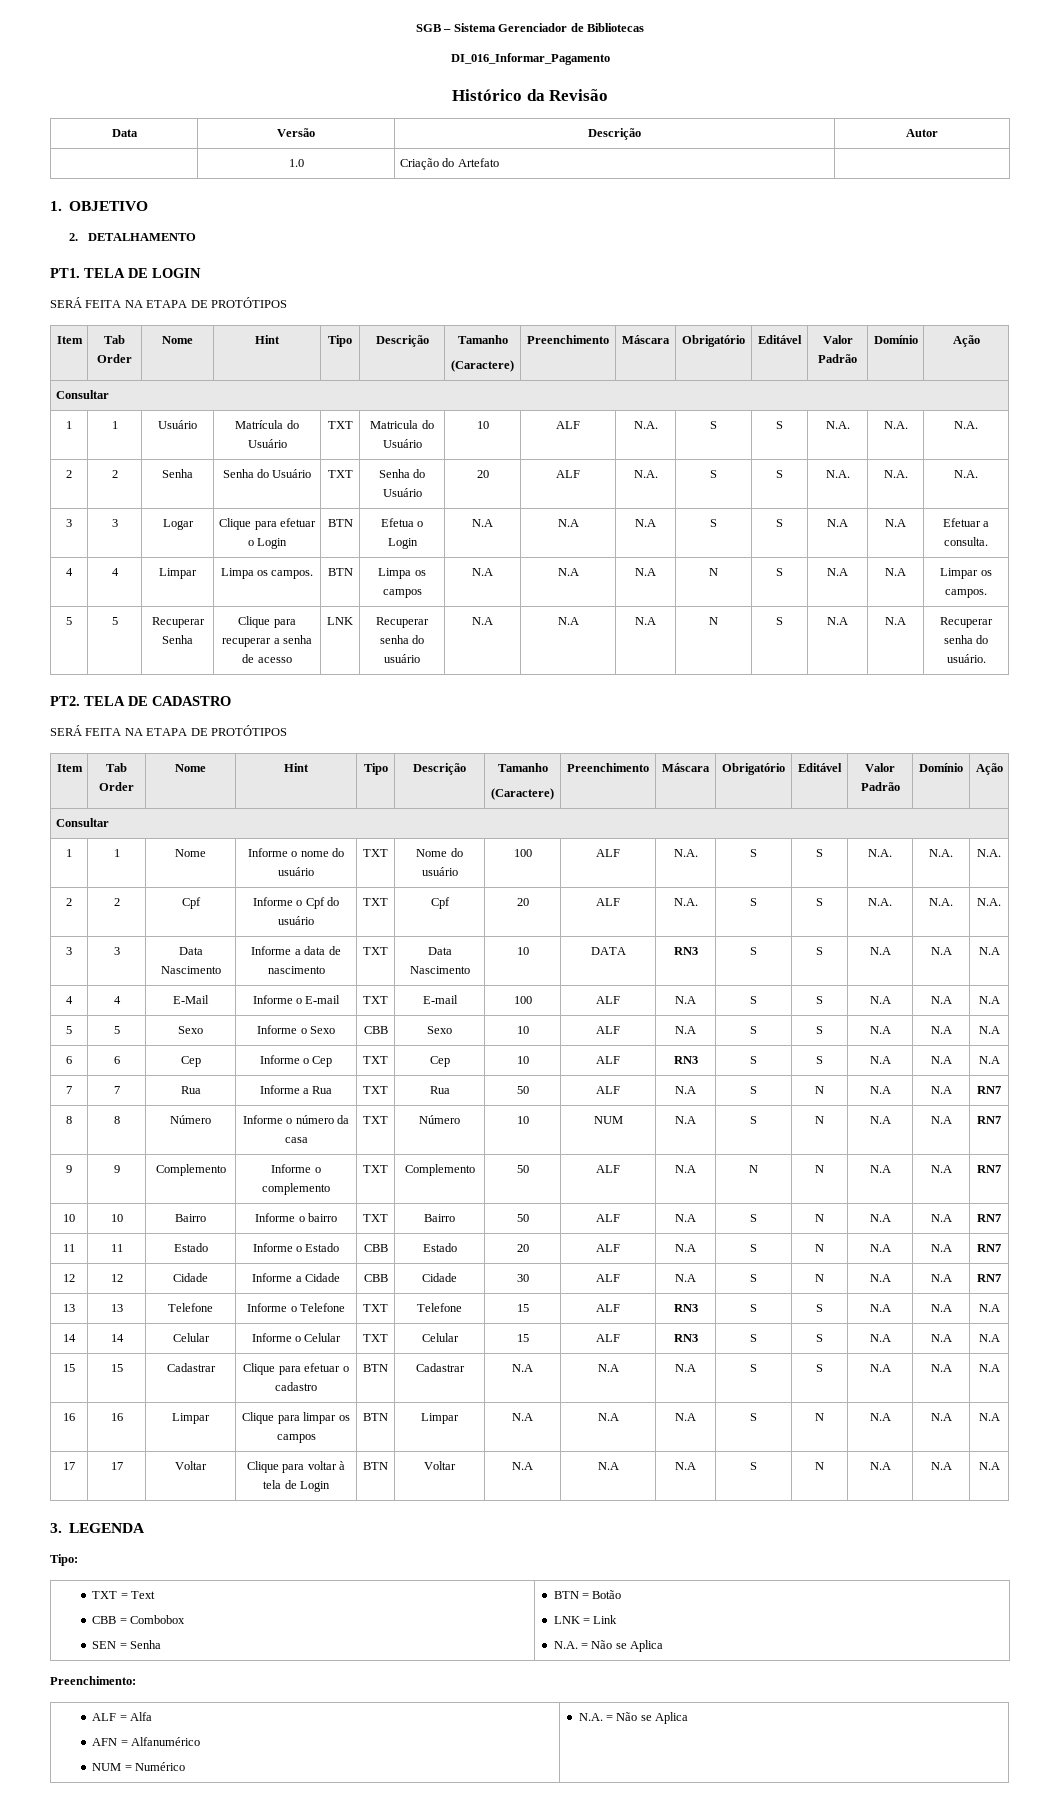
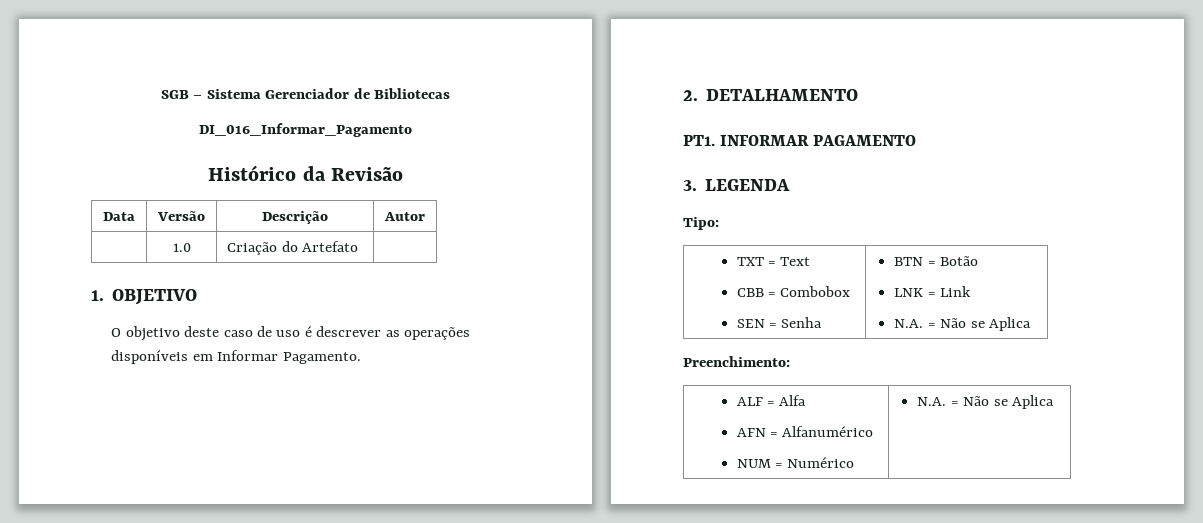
[68,233,196,241] [50,268,201,278] [50,297,287,308] [56,336,83,344] [104,335,125,344] [97,354,132,363] [162,336,193,344] [255,335,280,344] [328,335,352,347] [375,335,429,347] [457,335,508,344] [451,360,514,372] [527,335,609,344] [622,335,670,344] [682,335,745,347] [758,335,802,344] [822,335,853,344] [818,354,857,363] [873,335,918,344] [952,335,980,347] [55,390,109,399] [66,421,72,429] [111,421,118,429] [158,420,197,429] [235,420,299,429] [247,439,287,448] [327,421,353,429] [370,420,434,429] [382,439,422,448] [476,421,489,429] [556,421,580,429] [633,421,658,429] [710,421,717,429] [776,421,783,429] [825,421,850,429] [883,421,908,429] [954,421,978,429] [66,470,72,478] [111,470,118,478] [162,469,193,478] [222,469,312,478] [327,470,353,478] [378,469,426,478] [382,488,422,497] [476,470,489,478] [556,470,580,478] [633,470,658,478] [710,470,717,478] [776,470,783,478] [825,470,850,478] [883,470,908,478] [954,470,978,478] [66,519,72,527] [111,519,118,527] [162,519,194,530] [219,518,316,530] [247,538,288,549] [327,519,353,527] [380,518,424,527] [387,538,418,549] [472,519,493,527] [557,519,579,527] [635,519,656,527] [710,519,717,527] [776,519,783,527] [827,519,848,527] [885,519,906,527] [942,518,990,527] [944,537,988,546] [66,568,73,576] [111,568,119,576] [159,568,197,579] [220,568,314,579] [327,568,353,576] [378,568,426,579] [382,589,422,598] [472,568,493,576] [557,568,579,576] [635,568,656,576] [709,568,718,576] [776,568,783,576] [827,568,848,576] [885,568,906,576] [940,568,992,579] [945,589,987,598] [66,617,72,625] [111,617,118,625] [151,617,205,628] [162,635,193,644] [238,616,296,628] [222,635,312,647] [242,654,292,663] [327,617,353,625] [376,617,429,628] [379,635,425,644] [384,654,420,663] [472,617,493,625] [557,617,579,625] [635,617,656,625] [709,617,718,625] [776,617,783,625] [827,617,848,625] [885,617,906,625] [940,617,993,628] [943,635,989,644] [946,654,986,663] [50,696,231,706] [50,725,287,736] [56,764,83,772] [106,763,127,772] [99,782,134,791] [175,764,206,772] [284,763,309,772] [363,763,388,775] [413,763,466,775] [497,763,548,772] [491,788,554,800] [567,763,649,772] [662,763,710,772] [722,763,785,775] [798,763,842,772] [865,763,895,772] [860,782,900,791] [919,763,963,772] [975,763,1003,775] [55,818,109,827] [66,849,72,857] [113,849,120,857] [175,849,206,857] [247,848,345,857] [278,867,314,876] [363,849,388,857] [416,848,463,857] [421,867,458,876] [513,849,532,857] [596,849,620,857] [673,849,698,857] [750,849,757,857] [816,849,823,857] [868,849,892,857] [929,849,953,857] [977,849,1001,857] [66,898,72,906] [113,898,120,906] [181,897,201,909] [252,897,340,909] [278,916,314,925] [363,898,388,906] [430,897,450,909] [516,898,529,906] [596,898,620,906] [673,898,698,906] [750,898,757,906] [816,898,823,906] [868,898,892,906] [929,898,953,906] [977,898,1001,906] [66,947,72,955] [113,947,120,955] [178,947,203,955] [160,966,221,974] [251,946,341,955] [267,966,325,974] [363,947,388,955] [427,947,452,955] [409,966,470,974] [516,947,529,955] [590,947,626,955] [673,947,698,955] [750,947,757,955] [816,947,823,955] [869,947,891,955] [930,947,952,955] [978,947,1000,955] [66,996,73,1004] [113,996,121,1004] [173,995,209,1004] [252,995,341,1004] [363,996,388,1004] [422,995,458,1004] [513,996,532,1004] [596,996,620,1004] [675,996,696,1004] [750,996,757,1004] [816,996,823,1004] [869,996,891,1004] [930,996,952,1004] [978,996,1000,1004] [66,1026,72,1034] [113,1026,120,1034] [178,1026,203,1034] [257,1025,335,1034] [363,1026,388,1034] [427,1026,452,1034] [516,1026,529,1034] [596,1026,620,1034] [675,1026,696,1034] [750,1026,757,1034] [816,1026,823,1034] [869,1026,891,1034] [930,1026,952,1034] [978,1026,1000,1034] [66,1056,72,1064] [113,1056,120,1064] [180,1056,201,1067] [259,1055,333,1067] [363,1056,388,1064] [429,1056,450,1067] [516,1056,529,1064] [596,1056,620,1064] [673,1056,698,1064] [750,1056,757,1064] [816,1056,823,1064] [869,1056,891,1064] [930,1056,952,1064] [978,1056,1000,1064] [66,1086,72,1094] [113,1086,120,1094] [180,1086,201,1094] [259,1085,333,1094] [363,1086,388,1094] [429,1086,450,1094] [516,1086,529,1094] [596,1086,620,1094] [675,1086,696,1094] [750,1086,757,1094] [815,1086,824,1094] [869,1086,891,1094] [930,1086,952,1094] [977,1086,1001,1094] [66,1116,72,1124] [113,1116,120,1124] [170,1115,211,1124] [242,1115,350,1124] [284,1137,308,1143] [363,1116,388,1124] [419,1115,460,1124] [516,1116,529,1124] [593,1116,623,1124] [675,1116,696,1124] [750,1116,757,1124] [815,1116,824,1124] [869,1116,891,1124] [930,1116,952,1124] [977,1116,1001,1124] [66,1165,72,1173] [113,1165,120,1173] [155,1164,226,1176] [271,1164,321,1173] [262,1183,330,1195] [363,1165,388,1173] [404,1164,475,1176] [516,1165,529,1173] [596,1165,620,1173] [675,1165,696,1173] [749,1165,758,1173] [815,1165,824,1173] [869,1165,891,1173] [930,1165,952,1173] [977,1165,1001,1173] [63,1214,75,1222] [110,1214,123,1222] [175,1214,206,1222] [255,1213,337,1222] [363,1214,388,1222] [424,1214,455,1222] [516,1214,529,1222] [596,1214,620,1222] [675,1214,696,1222] [750,1214,757,1222] [815,1214,824,1222] [869,1214,891,1222] [930,1214,952,1222] [977,1214,1001,1222] [63,1244,75,1252] [110,1244,123,1252] [173,1243,208,1252] [252,1243,340,1252] [363,1244,388,1252] [422,1243,457,1252] [516,1244,529,1252] [596,1244,620,1252] [675,1244,696,1252] [750,1244,757,1252] [815,1244,824,1252] [869,1244,891,1252] [930,1244,952,1252] [977,1244,1001,1252] [63,1274,75,1282] [110,1274,123,1282] [173,1273,208,1282] [252,1273,340,1282] [363,1274,388,1282] [422,1273,457,1282] [516,1274,529,1282] [596,1274,620,1282] [675,1274,696,1282] [750,1274,757,1282] [815,1274,824,1282] [869,1274,891,1282] [930,1274,952,1282] [977,1274,1001,1282] [63,1304,75,1312] [110,1304,123,1312] [168,1303,213,1312] [247,1303,345,1312] [363,1304,388,1312] [417,1303,462,1312] [516,1304,529,1312] [596,1304,620,1312] [673,1304,698,1312] [750,1304,757,1312] [816,1304,823,1312] [869,1304,891,1312] [930,1304,952,1312] [978,1304,1000,1312] [63,1334,76,1342] [110,1334,124,1342] [172,1333,210,1342] [251,1333,342,1342] [363,1334,388,1342] [421,1333,459,1342] [516,1334,529,1342] [596,1334,620,1342] [673,1334,698,1342] [750,1334,757,1342] [816,1334,823,1342] [869,1334,891,1342] [930,1334,952,1342] [978,1334,1000,1342] [63,1364,75,1372] [110,1364,123,1372] [166,1363,216,1372] [243,1363,349,1375] [275,1382,317,1391] [363,1364,388,1372] [415,1363,465,1372] [512,1364,533,1372] [597,1364,619,1372] [675,1364,696,1372] [750,1364,757,1372] [816,1364,823,1372] [869,1364,891,1372] [930,1364,952,1372] [978,1364,1000,1372] [63,1413,75,1421] [110,1413,123,1421] [172,1413,210,1424] [242,1412,350,1424] [276,1434,316,1443] [363,1413,388,1421] [421,1413,459,1424] [512,1413,533,1421] [597,1413,619,1421] [675,1413,696,1421] [750,1413,757,1421] [815,1413,824,1421] [869,1413,891,1421] [930,1413,952,1421] [978,1413,1000,1421] [63,1462,75,1470] [110,1462,123,1470] [175,1461,207,1470] [246,1461,346,1473] [263,1480,330,1492] [363,1462,388,1470] [424,1461,456,1470] [512,1462,533,1470] [597,1462,619,1470] [675,1462,696,1470] [750,1462,757,1470] [815,1462,824,1470] [869,1462,891,1470] [930,1462,952,1470] [978,1462,1000,1470] 2. DETALHAMENTO // PT1. TELA DE LOGIN // SERÁ FEITA NA ETAPA DE PROTÓTIPOS // Item | Tab Order | Nome | Hint | Tipo | Descrição | Tamanho // (Caractere) | Preenchimento | Máscara | Obrigatório | Editável | Valor Padrão | Domínio | Ação // Consultar // 1 | 1 | Usuário | Matrícula do Usuário | TXT | Matricula do Usuário | 10 | ALF | N.A. | S | S | N.A. | N.A. | N.A. // 2 | 2 | Senha | Senha do Usuário | TXT | Senha do Usuário | 20 | ALF | N.A. | S | S | N.A. | N.A. | N.A. // 3 | 3 | Logar | Clique para efetuar o Login | BTN | Efetua o Login | N.A | N.A | N.A | S | S | N.A | N.A | Efetuar a consulta. // 4 | 4 | Limpar | Limpa os campos. | BTN | Limpa os campos | N.A | N.A | N.A | N | S | N.A | N.A | Limpar os campos. // 5 | 5 | Recuperar Senha | Clique para recuperar a senha de acesso | LNK | Recuperar senha do usuário | N.A | N.A | N.A | N | S | N.A | N.A | Recuperar senha do usuário. // PT2. TELA DE CADASTRO // SERÁ FEITA NA ETAPA DE PROTÓTIPOS // Item | Tab Order | Nome | Hint | Tipo | Descrição | Tamanho // (Caractere) | Preenchimento | Máscara | Obrigatório | Editável | Valor Padrão | Domínio | Ação // Consultar // 1 | 1 | Nome | Informe o nome do usuário | TXT | Nome do usuário | 100 | ALF | N.A. | S | S | N.A. | N.A. | N.A. // 2 | 2 | Cpf | Informe o Cpf do usuário | TXT | Cpf | 20 | ALF | N.A. | S | S | N.A. | N.A. | N.A. // 3 | 3 | Data Nascimento | Informe a data de nascimento | TXT | Data Nascimento | 10 | DATA | RN3 | S | S | N.A | N.A | N.A // 4 | 4 | E-Mail | Informe o E-mail | TXT | E-mail | 100 | ALF | N.A | S | S | N.A | N.A | N.A // 5 | 5 | Sexo | Informe o Sexo | CBB | Sexo | 10 | ALF | N.A | S | S | N.A | N.A | N.A // 6 | 6 | Cep | Informe o Cep | TXT | Cep | 10 | ALF | RN3 | S | S | N.A | N.A | N.A // 7 | 7 | Rua | Informe a Rua | TXT | Rua | 50 | ALF | N.A | S | N | N.A | N.A | RN7 // 8 | 8 | Número | Informe o número da casa | TXT | Número | 10 | NUM | N.A | S | N | N.A | N.A | RN7 // 9 | 9 | Complemento | Informe o complemento | TXT | Complemento | 50 | ALF | N.A | N | N | N.A | N.A | RN7 // 10 | 10 | Bairro | Informe o bairro | TXT | Bairro | 50 | ALF | N.A | S | N | N.A | N.A | RN7 // 11 | 11 | Estado | Informe o Estado | CBB | Estado | 20 | ALF | N.A | S | N | N.A | N.A | RN7 // 12 | 12 | Cidade | Informe a Cidade | CBB | Cidade | 30 | ALF | N.A | S | N | N.A | N.A | RN7 // 13 | 13 | Telefone | Informe o Telefone | TXT | Telefone | 15 | ALF | RN3 | S | S | N.A | N.A | N.A // 14 | 14 | Celular | Informe o Celular | TXT | Celular | 15 | ALF | RN3 | S | S | N.A | N.A | N.A // 15 | 15 | Cadastrar | Clique para efetuar o cadastro | BTN | Cadastrar | N.A | N.A | N.A | S | S | N.A | N.A | N.A // 16 | 16 | Limpar | Clique para limpar os campos | BTN | Limpar | N.A | N.A | N.A | S | N | N.A | N.A | N.A // 17 | 17 | Voltar | Clique para voltar à tela de Login | BTN | Voltar | N.A | N.A | N.A | S | N | N.A | N.A | N.A -> [111,326,471,341] [111,350,361,364] [683,89,859,101] [683,135,917,146] O objetivo deste caso de uso é descrever as operações disponíveis em Informar Pagamento. // 2. DETALHAMENTO // PT1. INFORMAR PAGAMENTO

